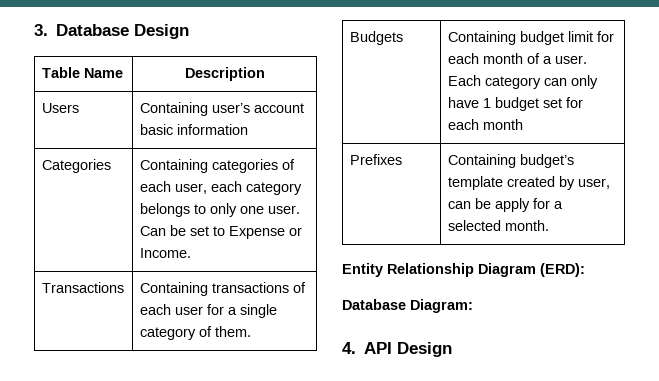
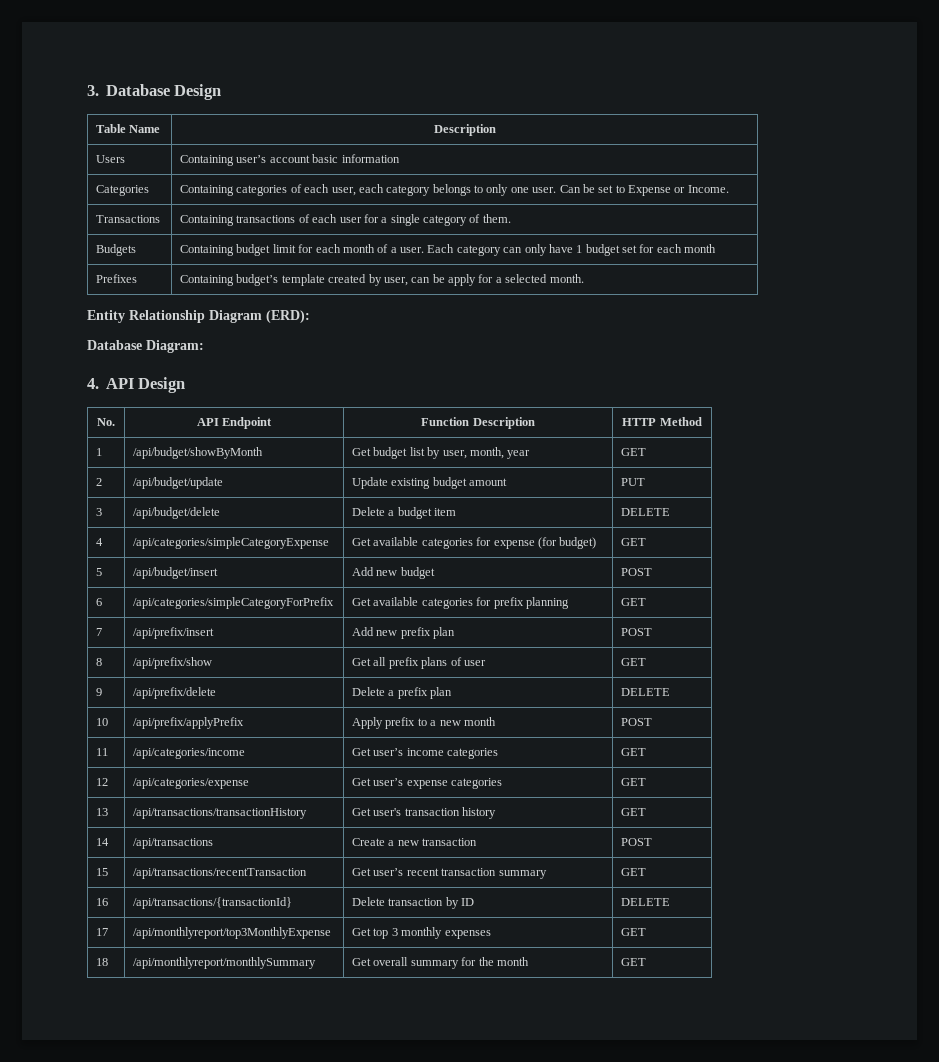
(452, 349) none -> [97,418,115,426] [196,417,273,429] [421,417,535,429] [622,417,702,426] [96,448,103,456] [133,447,264,459] [352,447,531,459] [621,448,647,456] [96,478,103,486] [133,477,224,489] [352,477,508,489] [621,478,646,486] [96,508,103,516] [133,507,221,519] [352,507,457,519] [621,508,671,516] [96,538,104,546] [133,537,330,549] [352,537,597,549] [621,538,647,546] [96,568,103,576] [133,567,219,579] [352,567,435,579] [621,568,653,576] [96,598,103,606] [133,597,335,609] [352,597,569,609] [621,598,647,606] [96,628,103,636] [133,627,215,639] [352,627,456,639] [621,628,653,636] [96,658,103,666] [133,657,213,669] [352,657,486,669] [621,658,647,666] [96,688,103,696] [133,687,217,699] [352,687,453,699] [621,688,671,696] [96,718,109,726] [133,717,245,729] [352,717,496,729] [621,718,653,726] [96,748,109,756] [133,748,246,759] [352,748,499,759] [621,748,647,756] [96,778,109,786] [133,778,250,789] [352,778,503,789] [621,778,647,786] [96,808,109,816] [133,808,308,819] [352,807,497,819] [621,808,647,816] [96,838,110,846] [133,838,214,849] [352,838,478,846] [621,838,653,846] [96,868,109,876] [133,868,308,879] [352,868,547,879] [621,868,647,876] [96,898,109,906] [133,897,293,909] [352,897,475,909] [621,898,671,906] [96,928,109,936] [133,927,332,939] [352,927,491,939] [621,928,647,936] [96,958,109,966] [133,957,317,969] [352,957,529,969] [621,958,647,966] // No. | API Endpoint | Function Description | HTTP Method // 1 | /api/budget/showByMonth | Get budget list by user, month, year | GET // 2 | /api/budget/update | Update existing budget amount | PUT // 3 | /api/budget/delete | Delete a budget item | DELETE // 4 | /api/categories/simpleCategoryExpense | Get available categories for expense (for budget) | GET // 5 | /api/budget/insert | Add new budget | POST // 6 | /api/categories/simpleCategoryForPrefix | Get available categories for prefix planning | GET // 7 | /api/prefix/insert | Add new prefix plan | POST // 8 | /api/prefix/show | Get all prefix plans of user | GET // 9 | /api/prefix/delete | Delete a prefix plan | DELETE // 10 | /api/prefix/applyPrefix | Apply prefix to a new month | POST // 11 | /api/categories/income | Get user’s income categories | GET // 12 | /api/categories/expense | Get user’s expense categories | GET // 13 | /api/transactions/transactionHistory | Get user's transaction history | GET // 14 | /api/transactions | Create a new transaction | POST // 15 | /api/transactions/recentTransaction | Get user’s recent transaction summary | GET // 16 | /api/transactions/{transactionId} | Delete transaction by ID | DELETE // 17 | /api/monthlyreport/top3MonthlyExpense | Get top 3 monthly expenses | GET // 18 | /api/monthlyreport/monthlySummary | Get overall summary for the month | GET

